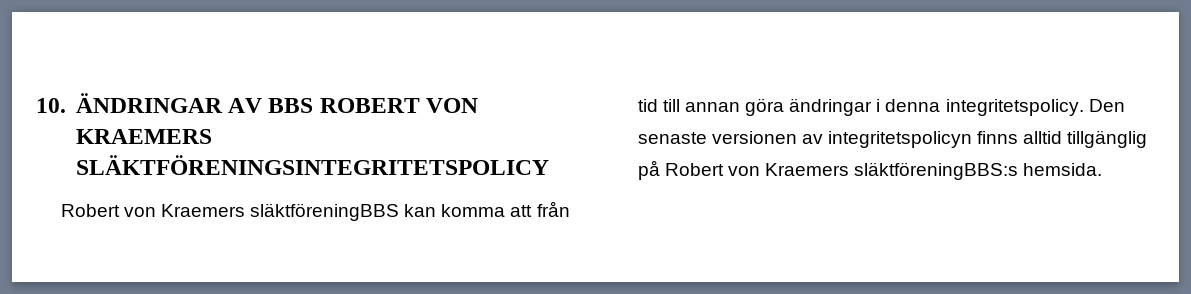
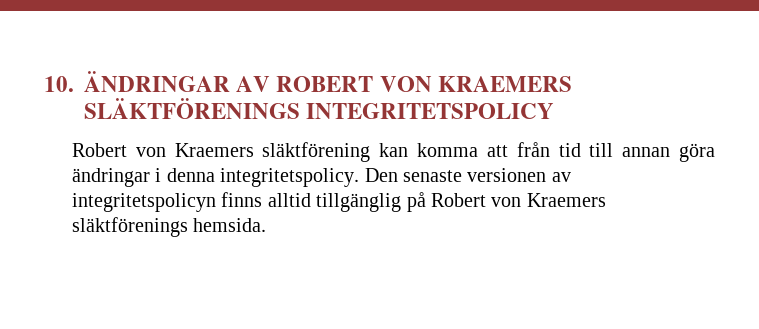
[268,98,314,113] BBS -> (271, 84) none
[75,155,549,175] [60,203,400,221] SLÄKTFÖRENINGSINTEGRITETSPOLICY // Robert von Kraemers släktföreningBBS -> [84,98,555,119] [71,142,371,162] SLÄKTFÖRENINGS INTEGRITETSPOLICY // Robert von Kraemers släktförening
[854,162,1019,180] släktföreningBBS:s -> [71,217,188,237] släktförenings

